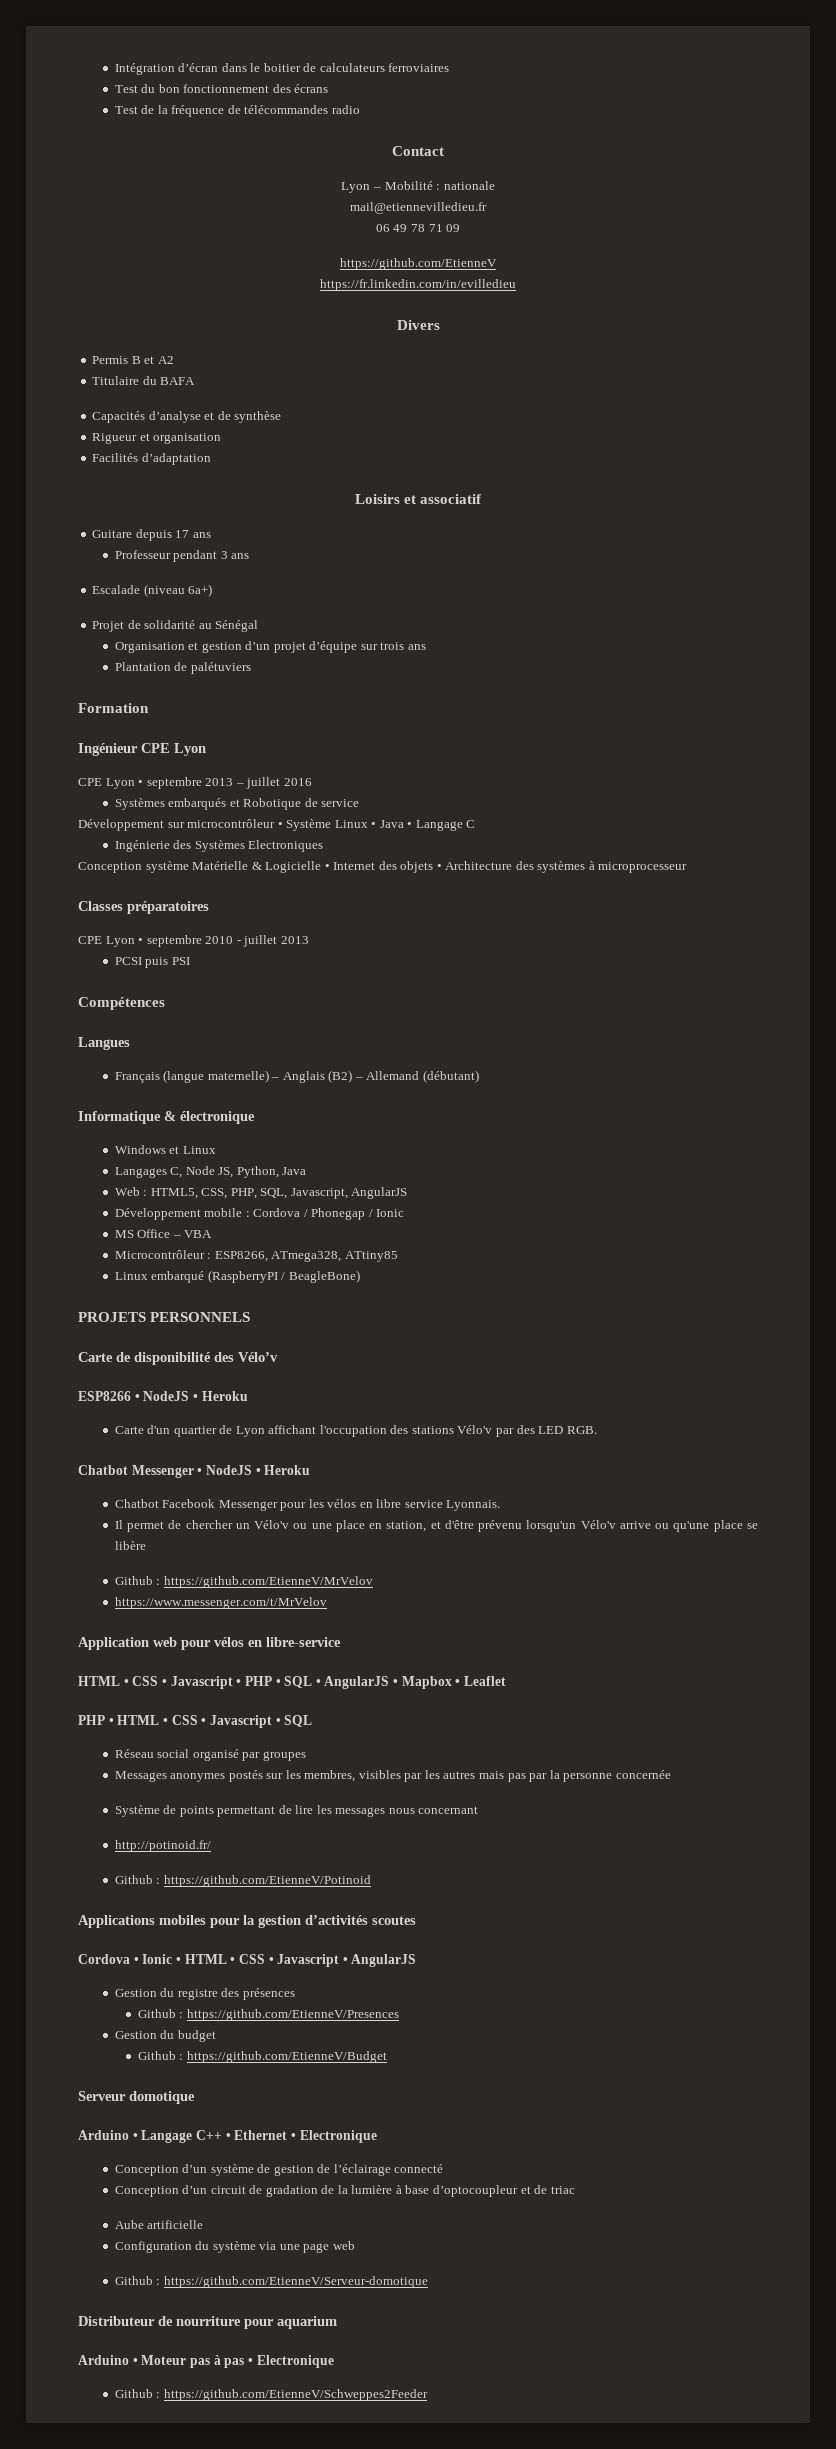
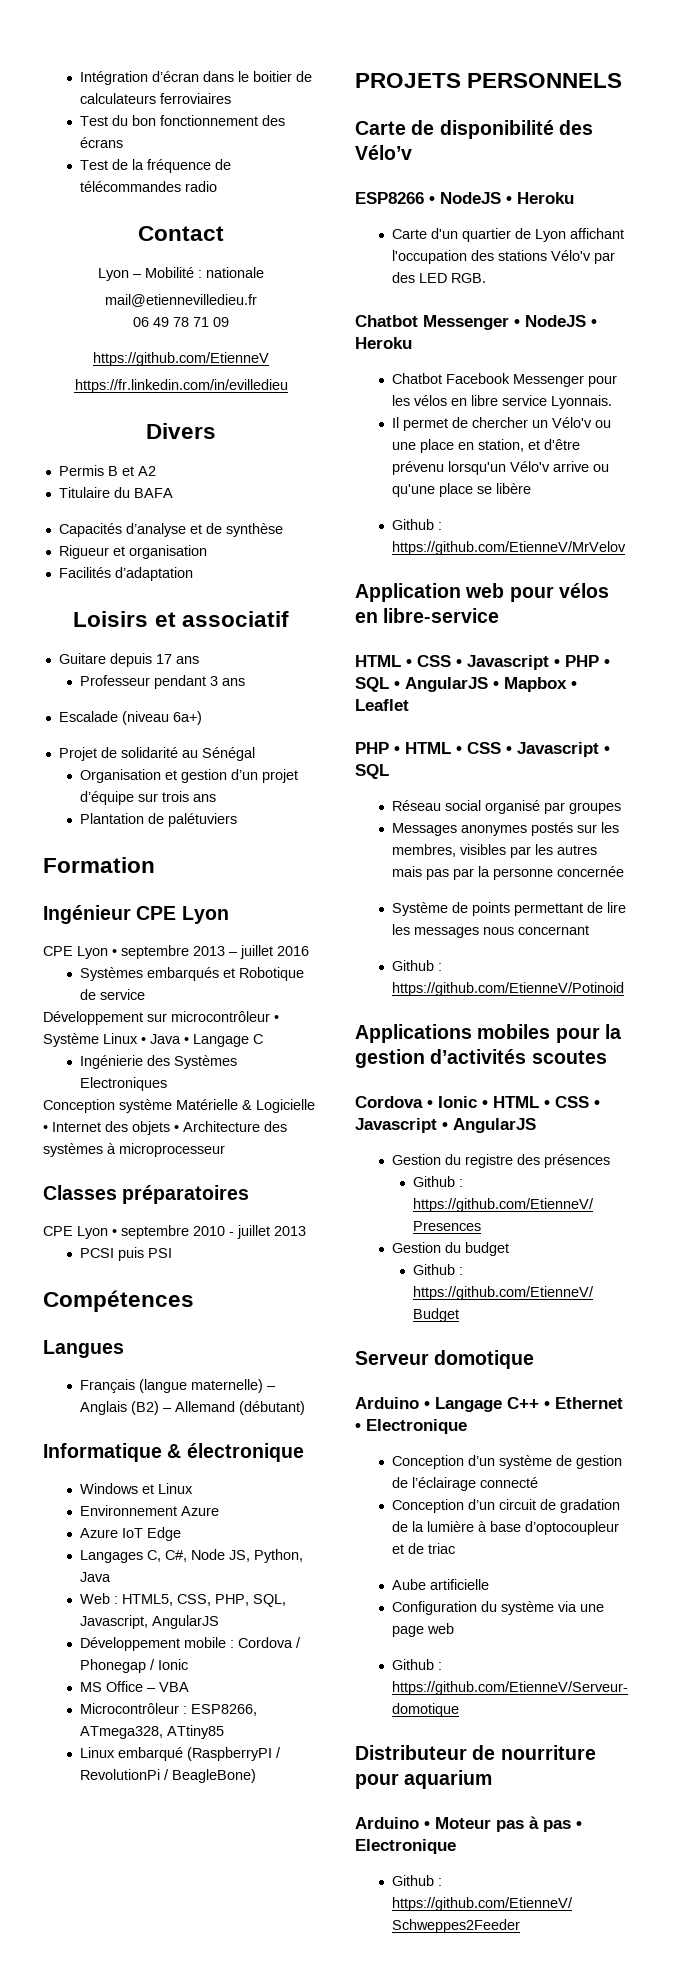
(216, 1150) none -> [80,1505,220,1516] [80,1527,182,1541] // Environnement Azure // Azure IoT Edge
(183, 1172) none -> [165,1550,188,1562] C#,
(286, 1276) none -> [80,1769,170,1780] RevolutionPi /
[114,1597,327,1609] // https://www.messenger.com/t/MrVelov -> (627, 548) none
[114,1840,211,1852] // http://potinoid.fr/ -> (590, 930) none

